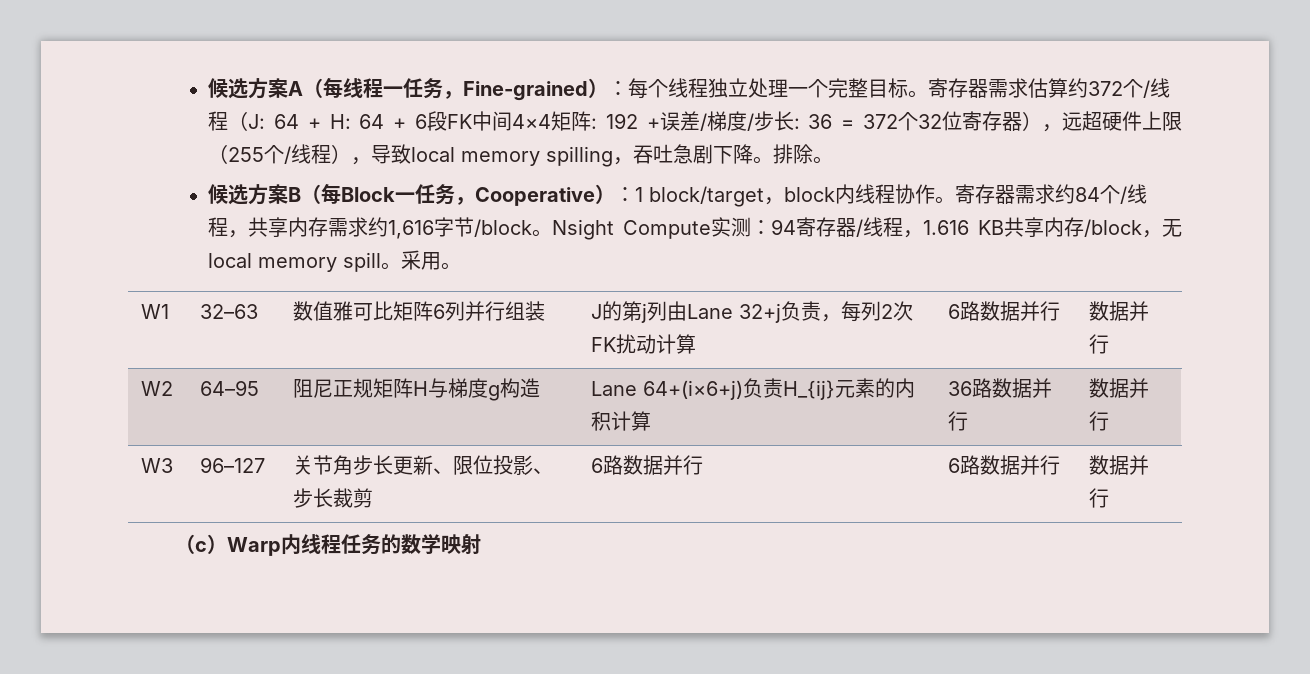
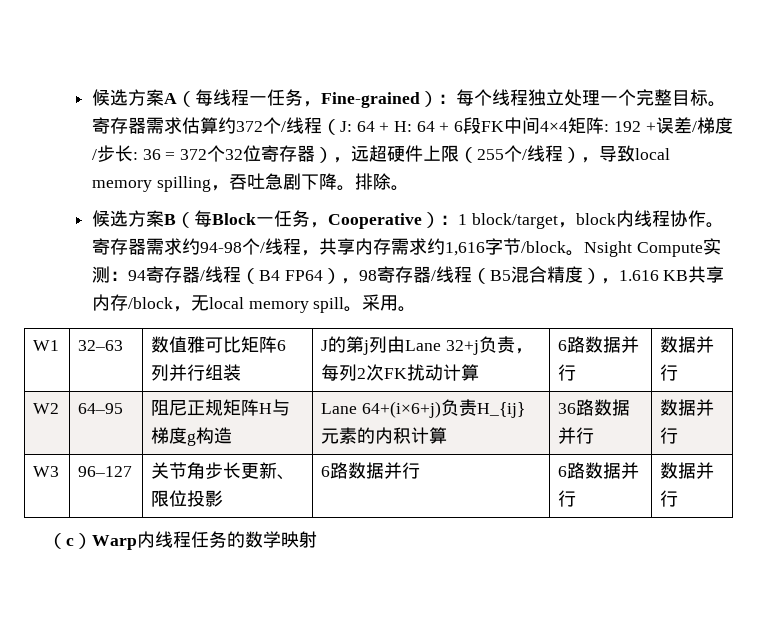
[1075,187,1101,202] 84 -> [199,242,242,253] 94-98
(904, 227) none -> [240,266,601,284] （B4 FP64），98寄存器/线程（B5混合精度）
[533,468,554,474] [293,488,374,508] 、步长裁剪 -> (224, 498) none

